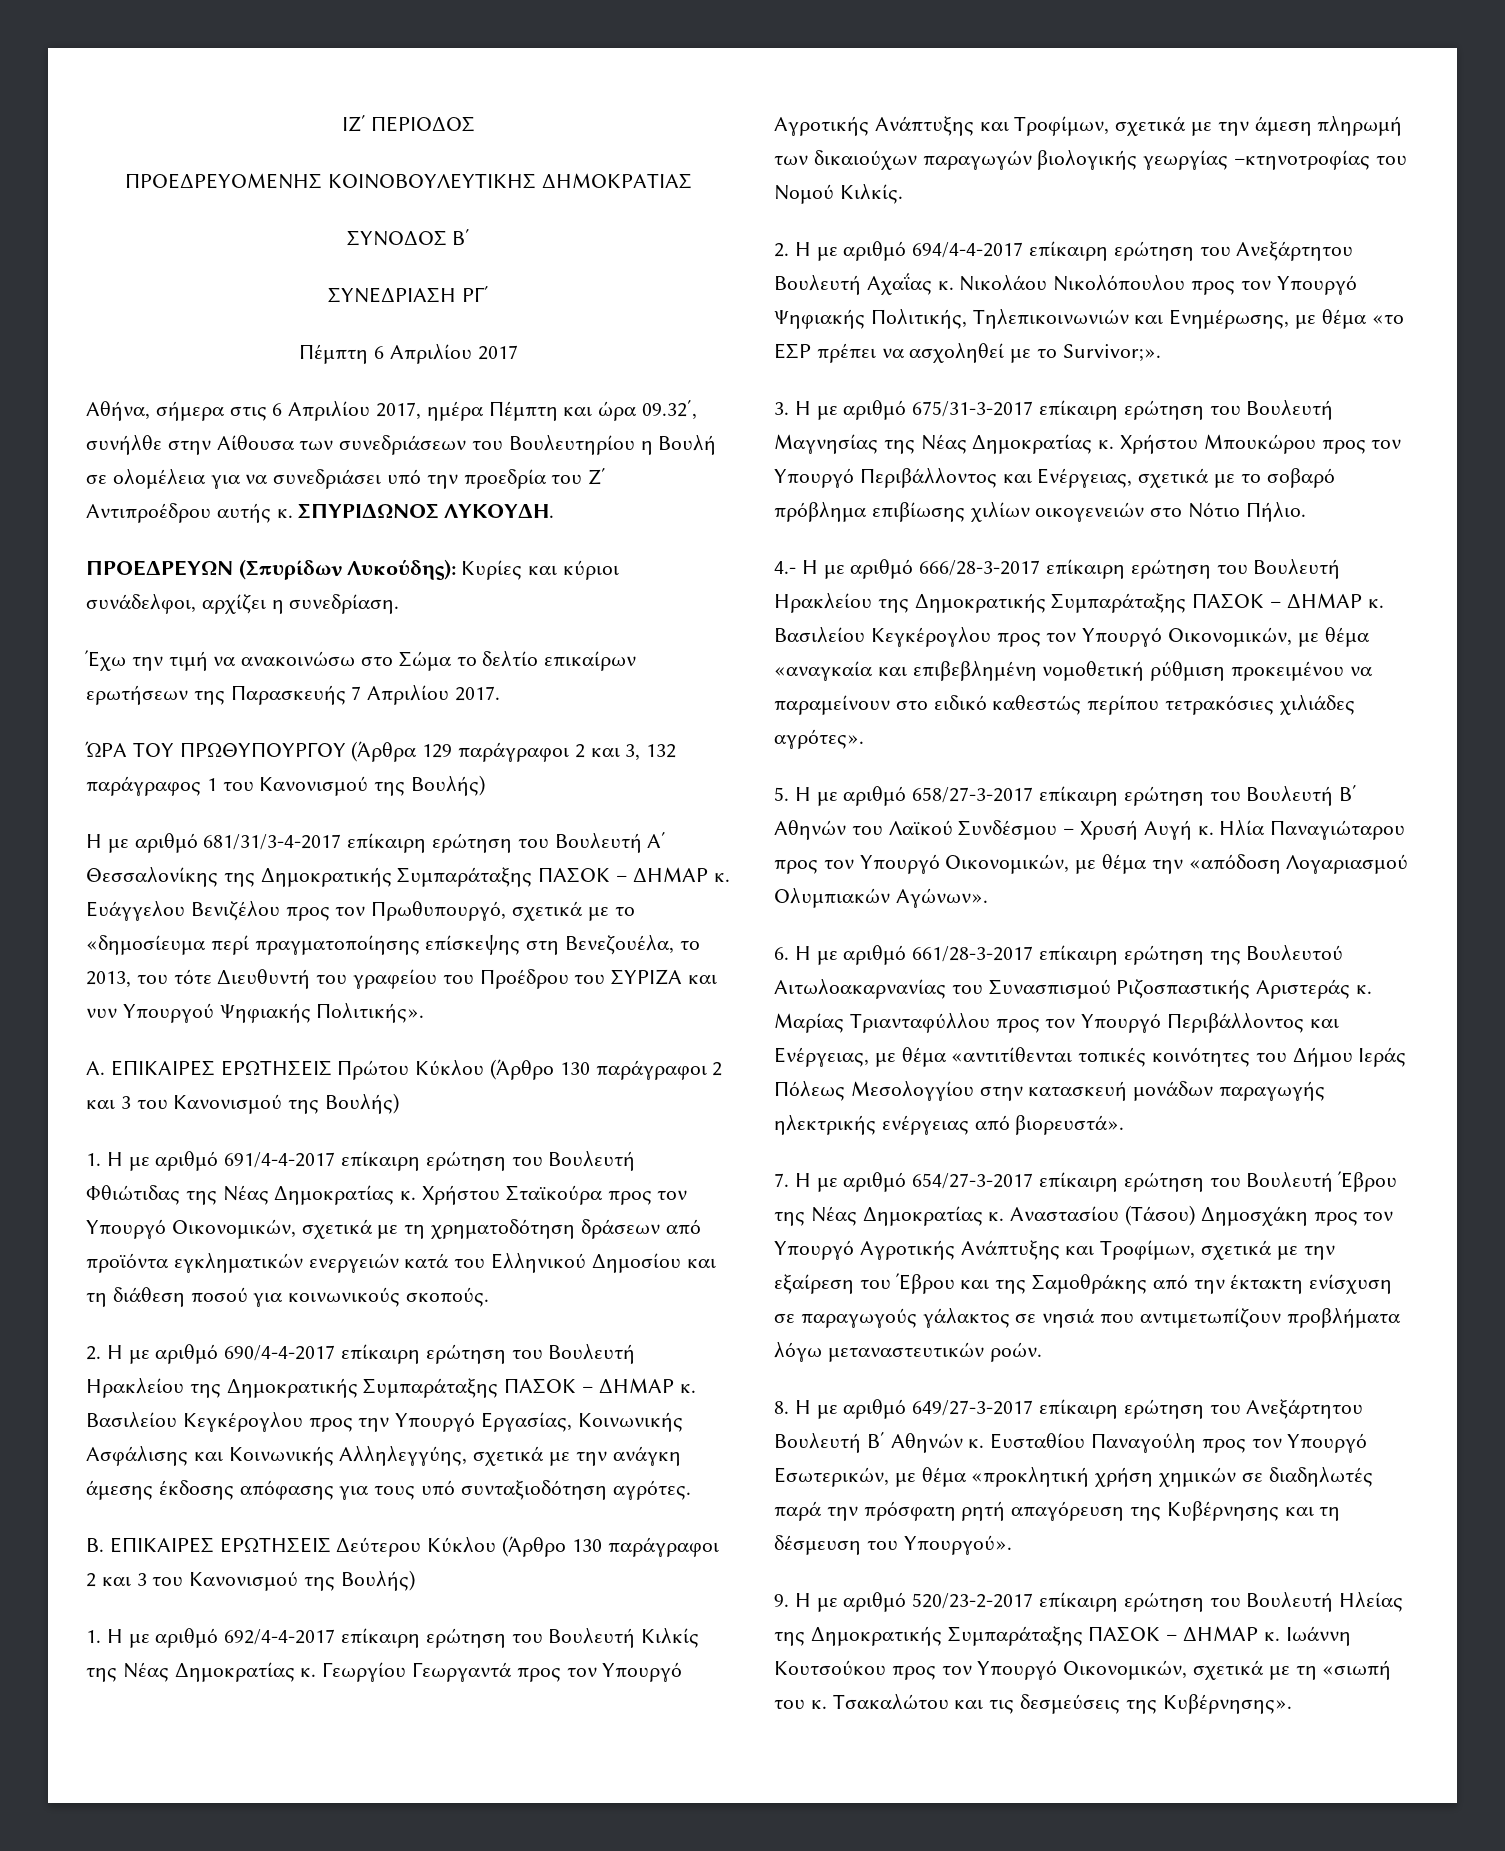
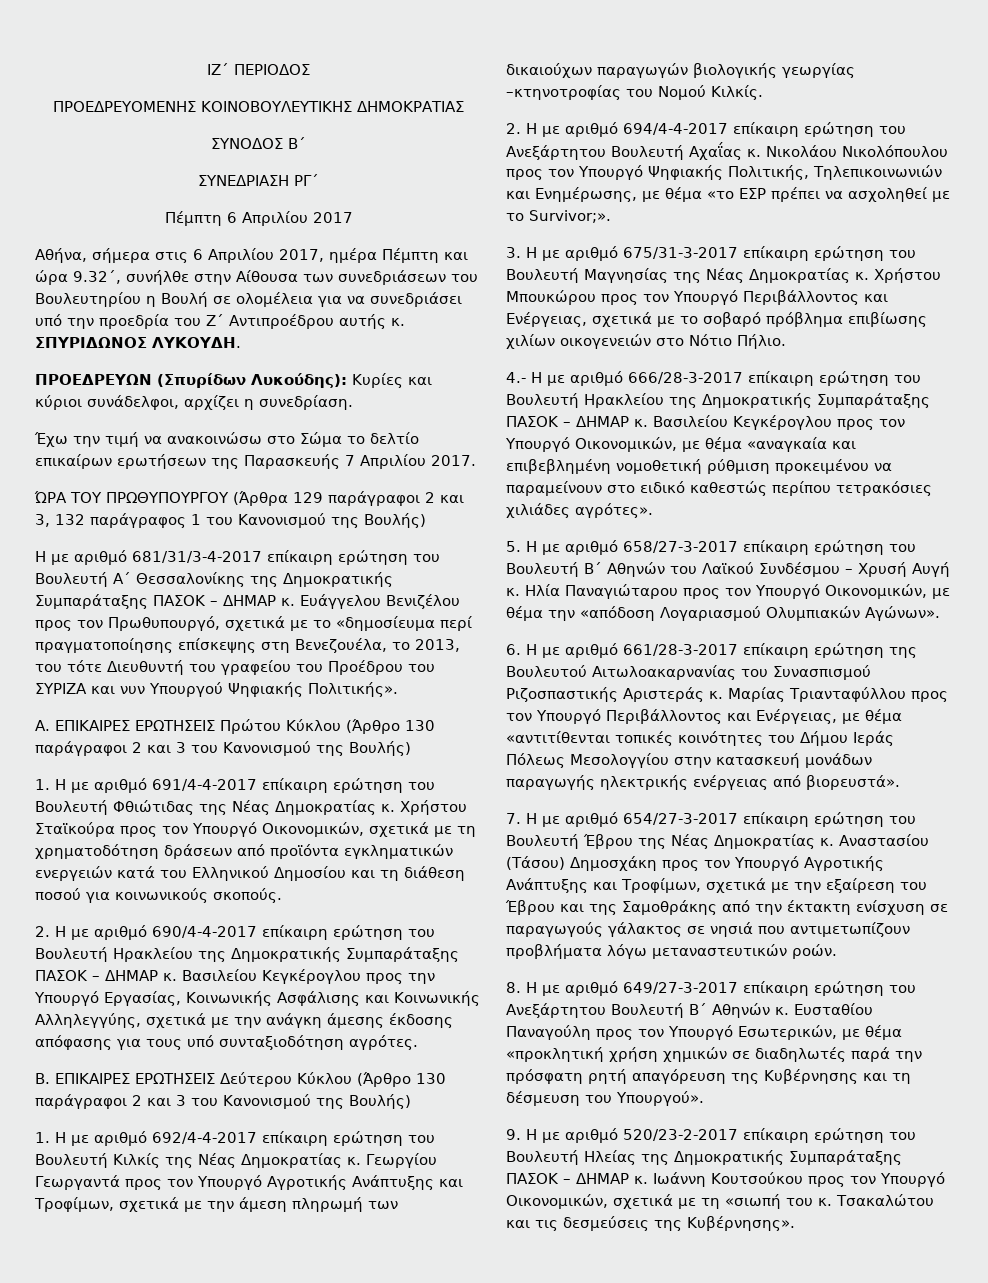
[642,400,698,420] 09.32΄, -> [73,270,121,284] 9.32΄,

